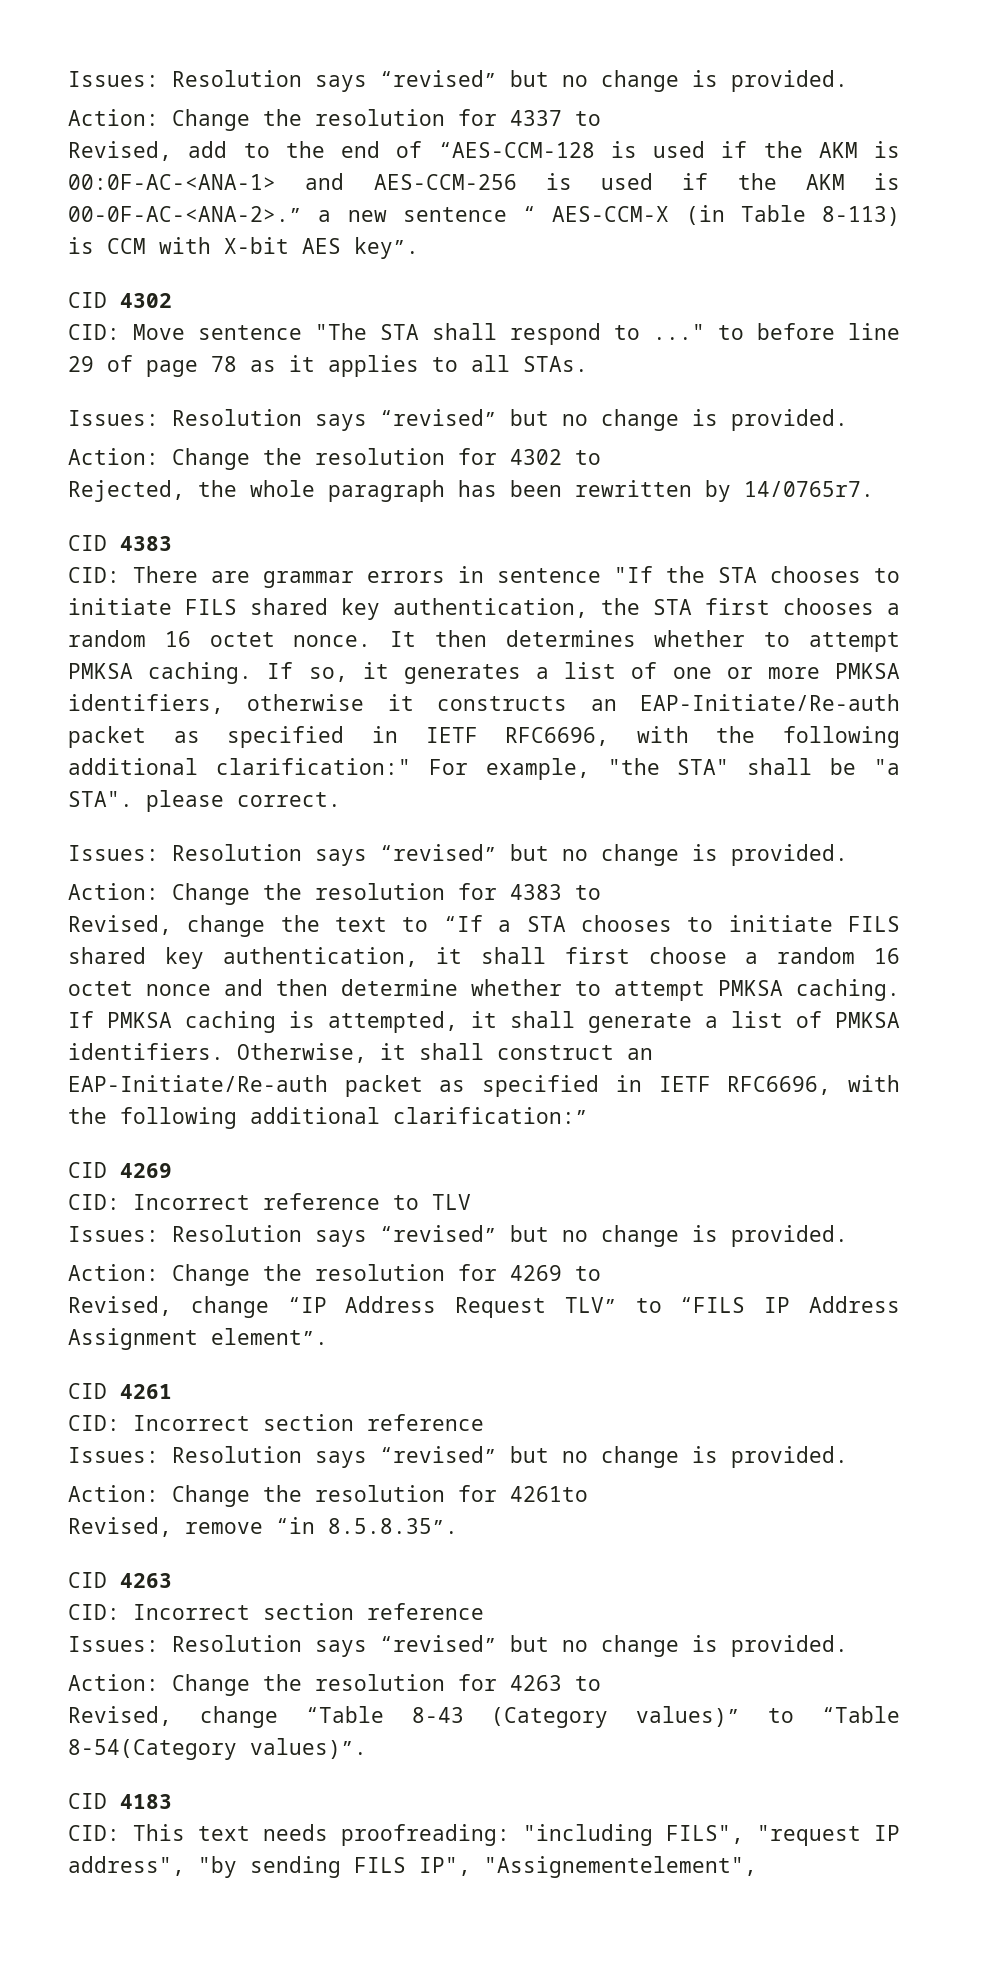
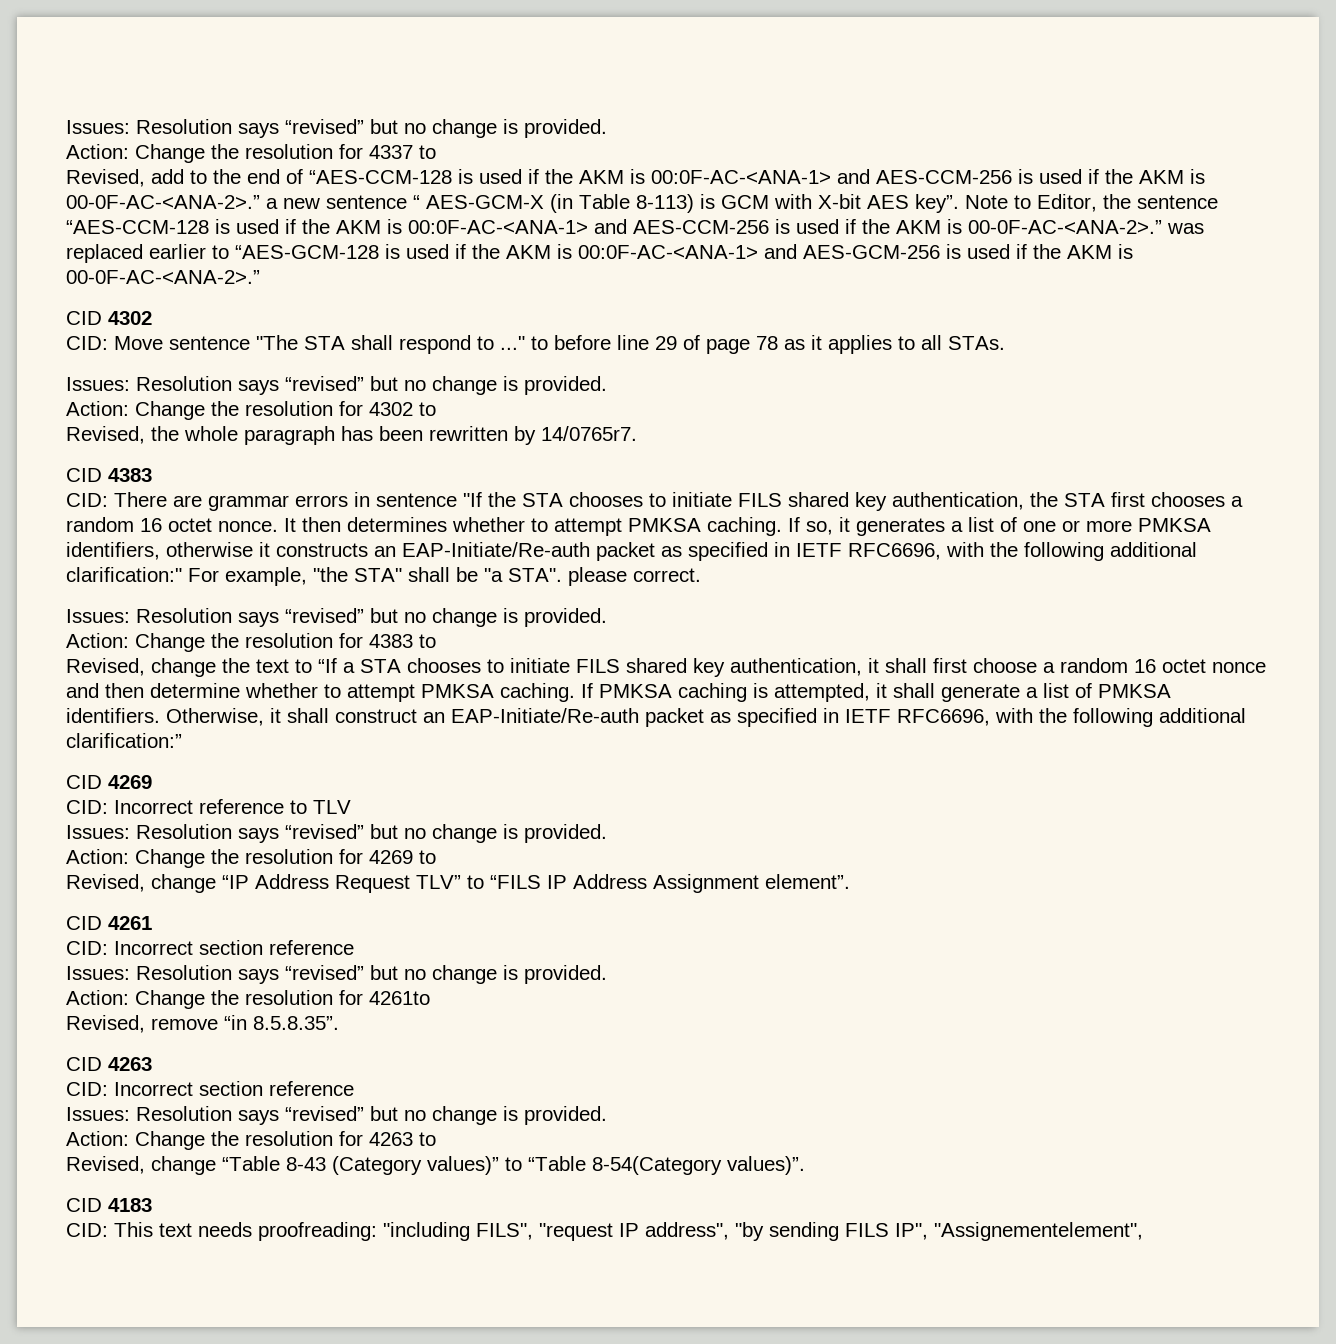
[552,206,670,222] AES-CCM-X -> [426,195,544,209] AES-GCM-X
[107,238,146,254] CCM -> [721,195,769,209] GCM
(419, 248) none -> [965,194,1218,212] [66,219,1204,234] [66,244,1133,263] [66,270,260,284] Note to Editor, the sentence “AES-CCM-128 is used if the AKM is 00:0F-AC-<ANA-1> and AES-CCM-256 is used if the AKM is 00-0F-AC-<ANA-2>.” was replaced earlier to “AES-GCM-128 is used if the AKM is 00:0F-AC-<ANA-1> and AES-GCM-256 is used if the AKM is 00-0F-AC-<ANA-2>.”
[68,480,185,502] Rejected, -> [66,426,145,444] Revised,

